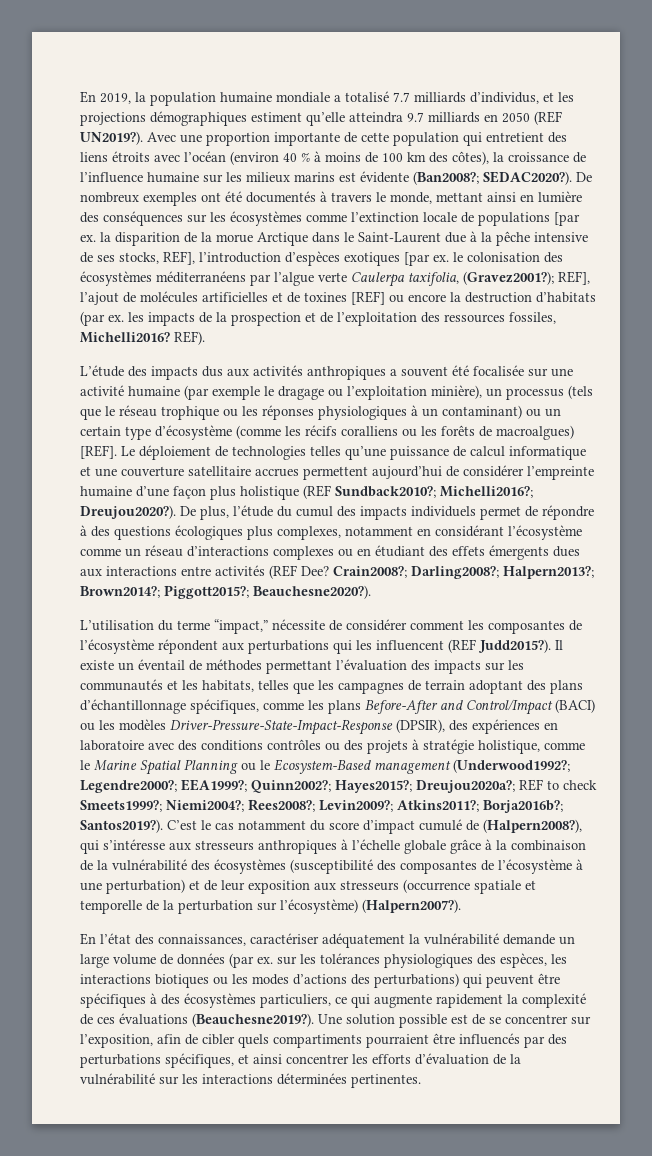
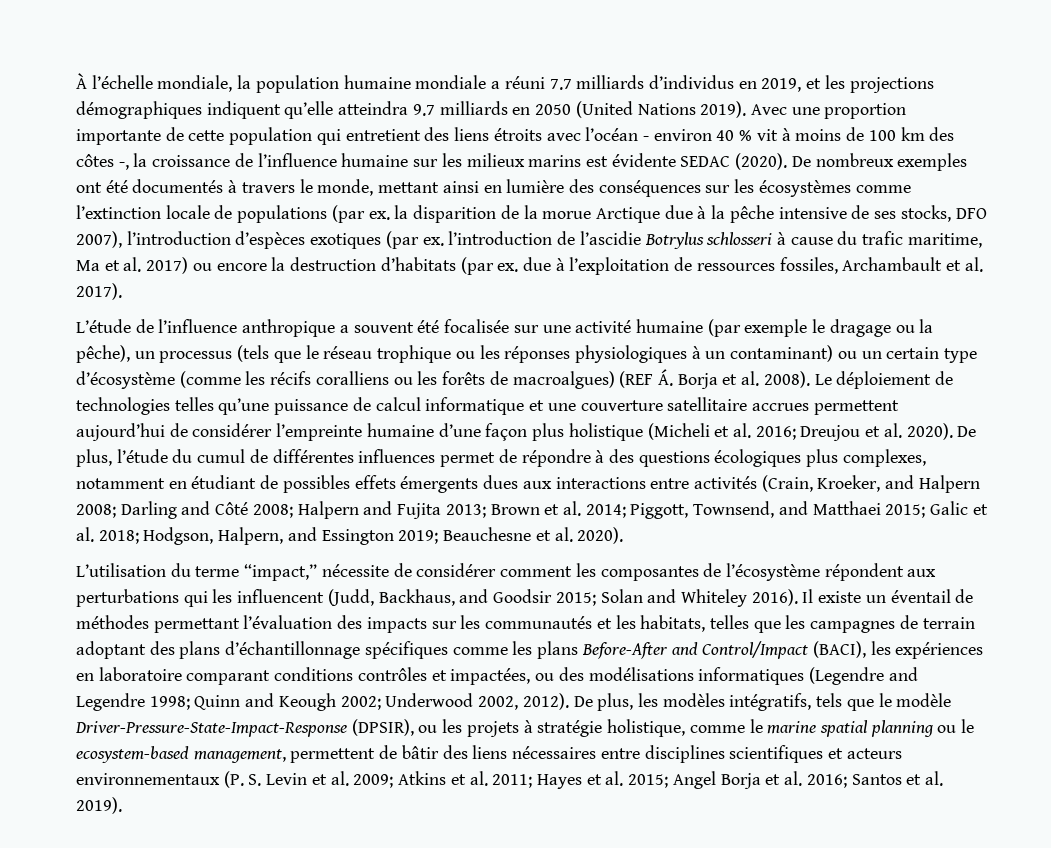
[80,91,131,104] En 2019, -> [76,73,233,92] À l’échelle mondiale,
[345,91,389,102] totalisé -> [504,76,545,89] réuni
[470,92,539,104] d’individus, -> [648,75,802,92] d’individus en 2019,
[251,112,302,122] estiment -> [206,101,281,119] indiquent
[534,111,562,125] [80,131,143,145] (REF UN2019?). -> [575,101,747,118] (United Nations 2019).
[230,151,279,165] (environ -> [642,129,712,141] - environ
(310, 157) none -> [756,129,778,141] vit
[452,151,489,165] côtes), -> [76,154,129,170] côtes -,
[413,171,572,185] (Ban2008?; SEDAC2020?). -> [680,153,788,170] SEDAC (2020).
[554,212,580,226] [par -> [331,205,365,223] (par
[312,232,441,243] dans le Saint-Laurent -> (660, 215) none
[163,251,195,265] REF], -> [955,208,987,219] [76,231,122,248] DFO 2007),
[404,252,563,266] [80,271,590,287] [80,291,385,305] [par ex. le colonisation des écosystèmes méditerranéens par l’algue verte Caulerpa taxifolia, (Gravez2001?); REF], l’ajout de molécules artificielles et de toxines [REF] -> [385,231,982,249] [76,257,189,274] (par ex. l’introduction de l’ascidie Botrylus schlosseri à cause du trafic maritime, Ma et al. 2017)
[128,312,556,326] [80,331,205,345] [80,365,386,380] les impacts de la prospection et de l’exploitation des ressources fossiles, Michelli2016? REF). // L’étude des impacts dus aux activités anthropiques -> [522,257,983,275] [76,283,122,300] [76,319,336,337] due à l’exploitation de ressources fossiles, Archambault et al. 2017). // L’étude de l’influence anthropique
[347,385,482,400] l’exploitation minière), -> [919,319,934,333] [76,345,130,363] la pêche),
[80,445,117,459] [REF]. -> [619,369,810,389] (REF Á. Borja et al. 2008).
[303,485,533,499] [80,505,176,519] (REF Sundback2010?; Michelli2016?; Dreujou2020?). -> [647,423,953,441] (Micheli et al. 2016; Dreujou et al. 2020).
[337,506,476,520] des impacts individuels -> [249,449,436,463] de différentes influences
[435,525,582,540] [80,545,448,560] considérant l’écosystème comme un réseau d’interactions complexes ou en étudiant des -> [191,475,350,493] étudiant de possibles
[269,565,594,579] [80,585,371,599] (REF Dee? Crain2008?; Darling2008?; Halpern2013?; Brown2014?; Piggott2015?; Beauchesne2020?). -> [761,475,980,493] [76,501,988,519] [76,527,624,545] (Crain, Kroeker, and Halpern 2008; Darling and Côté 2008; Halpern and Fujita 2013; Brown et al. 2014; Piggott, Townsend, and Matthaei 2015; Galic et al. 2018; Hodgson, Halpern, and Essington 2019; Beauchesne et al. 2020).
[448,639,551,653] (REF Judd2015?). -> [327,589,798,607] (Judd, Backhaus, and Goodsir 2015; Solan and Whiteley 2016).
[190,699,259,714] spécifiques, -> [364,641,448,659] spécifiques
[555,699,595,713] [80,719,558,735] [80,739,363,751] (BACI) ou les modèles Driver-Pressure-State-Impact-Response (DPSIR), des expériences en laboratoire avec des conditions contrôles ou des -> [812,641,984,659] [76,667,918,685] [76,693,952,711] [75,719,463,737] (BACI), les expériences en laboratoire comparant conditions contrôles et impactées, ou des modélisations informatiques (Legendre and Legendre 1998; Quinn and Keough 2002; Underwood 2002, 2012). De plus, les modèles intégratifs, tels que le modèle Driver-Pressure-State-Impact-Response (DPSIR), ou les
[94,759,570,775] [80,779,597,793] [80,799,563,813] [80,819,582,834] [80,839,586,854] [80,859,583,874] [80,879,536,894] [80,899,461,914] [80,933,575,948] [80,953,567,968] [80,973,560,988] [80,993,586,1008] [80,1013,591,1028] [80,1033,567,1048] [80,1053,521,1068] [80,1073,421,1088] Marine Spatial Planning ou le Ecosystem-Based management (Underwood1992?; Legendre2000?; EEA1999?; Quinn2002?; Hayes2015?; Dreujou2020a?; REF to check Smeets1999?; Niemi2004?; Rees2008?; Levin2009?; Atkins2011?; Borja2016b?; Santos2019?). C’est le cas notamment du score d’impact cumulé de (Halpern2008?), qui s’intéresse aux stresseurs anthropiques à l’échelle globale grâce à la combinaison de la vulnérabilité des écosystèmes (susceptibilité des composantes de l’écosystème à une perturbation) et de leur exposition aux stresseurs (occurrence spatiale et temporelle de la perturbation sur l’écosystème) (Halpern2007?). // En l’état des connaissances, caractériser adéquatement la vulnérabilité demande un large volume de données (par ex. sur les tolérances physiologiques des espèces, les interactions biotiques ou les modes d’actions des perturbations) qui peuvent être spécifiques à des écosystèmes particuliers, ce qui augmente rapidement la complexité de ces évaluations (Beauchesne2019?). Une solution possible est de se concentrer sur l’exposition, afin de cibler quels compartiments pourraient être influencés par des perturbations spécifiques, et ainsi concentrer les efforts d’évaluation de la vulnérabilité sur les interactions déterminées pertinentes. -> [767,719,975,737] [76,745,902,763] [76,771,943,789] [76,797,122,814] marine spatial planning ou le ecosystem-based management, permettent de bâtir des liens nécessaires entre disciplines scientifiques et acteurs environnementaux (P. S. Levin et al. 2009; Atkins et al. 2011; Hayes et al. 2015; Angel Borja et al. 2016; Santos et al. 2019).

